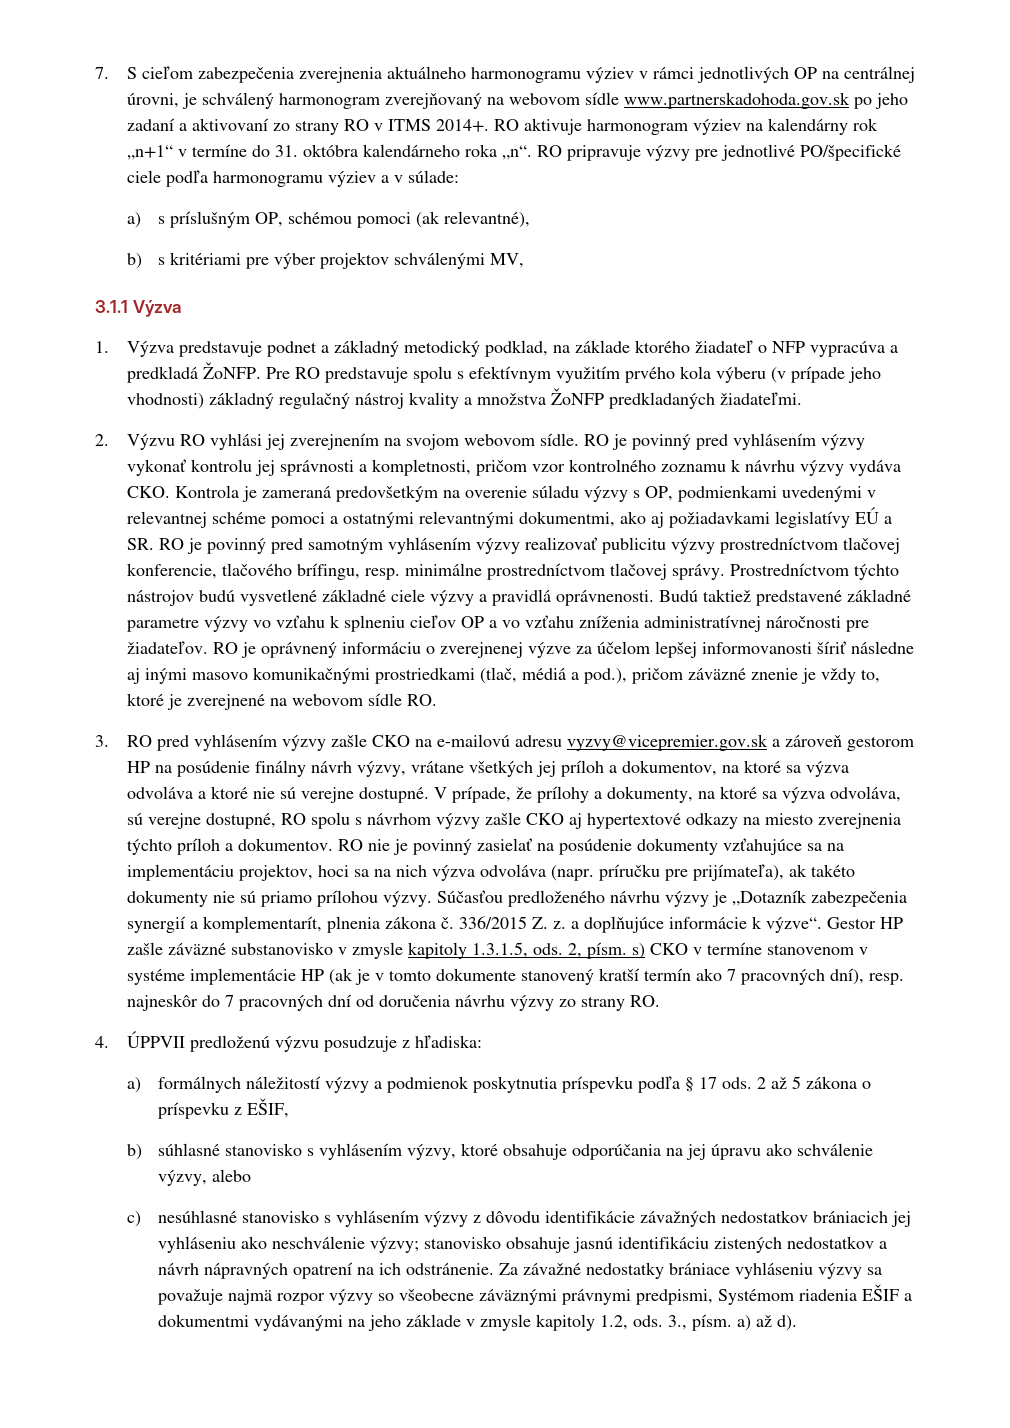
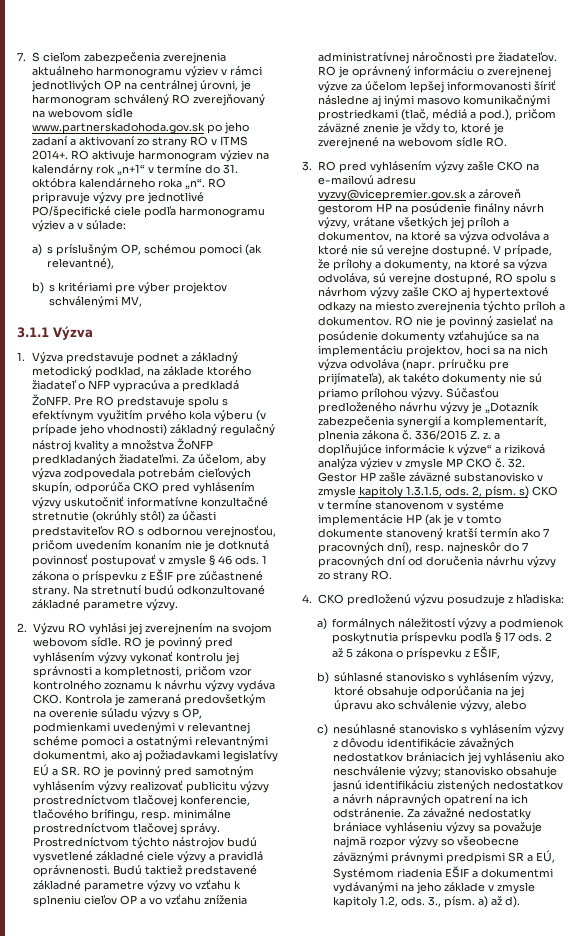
[201,92,380,109] schválený harmonogram -> [31,94,190,106] harmonogram schválený RO
(802, 398) none -> [181,454,266,466] [31,468,251,480] [31,482,255,494] [31,496,268,509] [31,511,216,523] [31,525,276,538] [31,540,269,552] [31,554,267,567] [31,569,263,583] [31,585,265,597] [31,599,178,611] Za účelom, aby výzva zodpovedala potrebám cieľových skupín, odporúča CKO pred vyhlásením výzvy uskutočniť informatívne konzultačné stretnutie (okrúhly stôl) za účasti predstaviteľov RO s odbornou verejnosťou, pričom uvedením konaním nie je dotknutá povinnosť postupovať v zmysle § 46 ods. 1 zákona o príspevku z EŠIF pre zúčastnené strany. Na stretnutí budú odkonzultované základné parametre výzvy.
[765,917,822,933] výzve“. -> [456,444,545,456] [317,458,525,470] výzve“ a riziková analýza výziev v zmysle MP CKO č. 32.
[126,1031,185,1048] ÚPPVII -> [317,594,344,604] CKO
[636,1289,714,1305] predpismi, -> [446,850,556,864] predpismi SR a EÚ,

